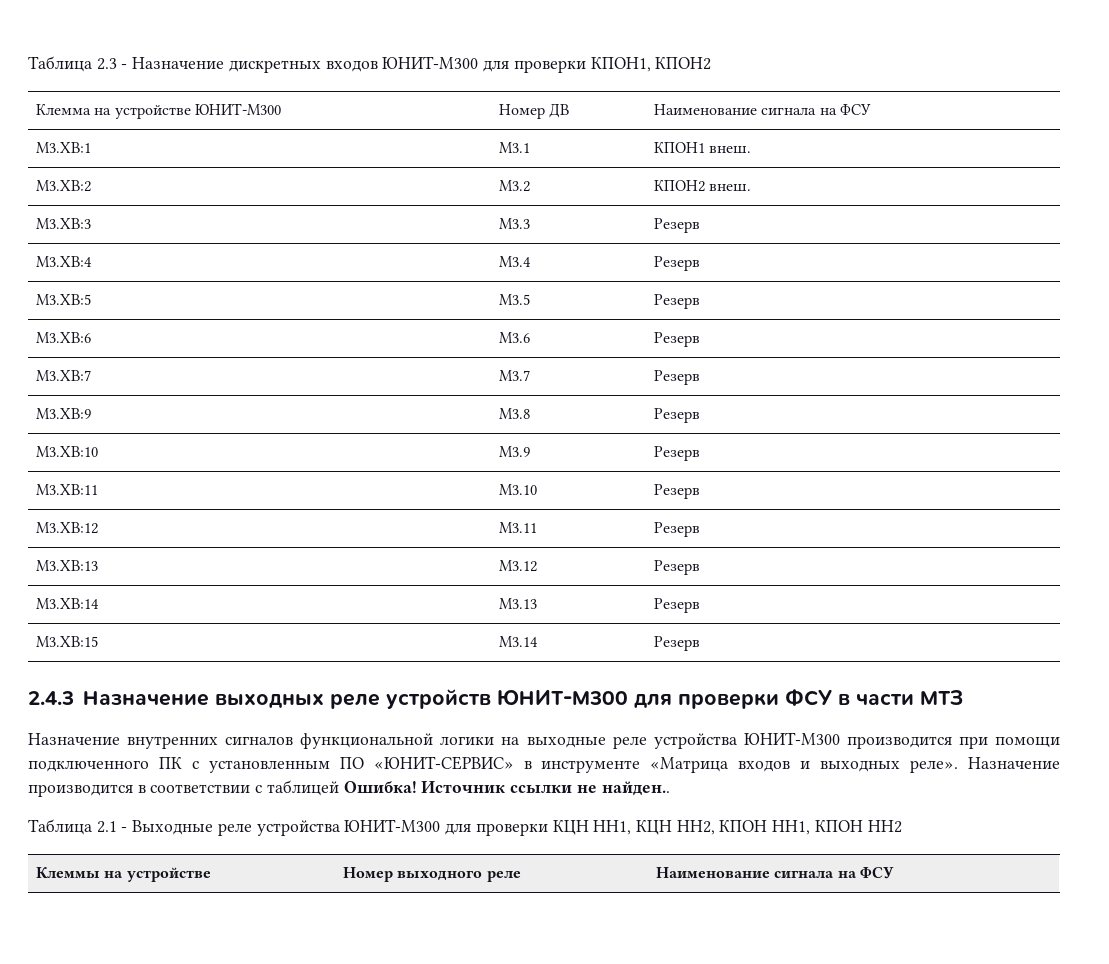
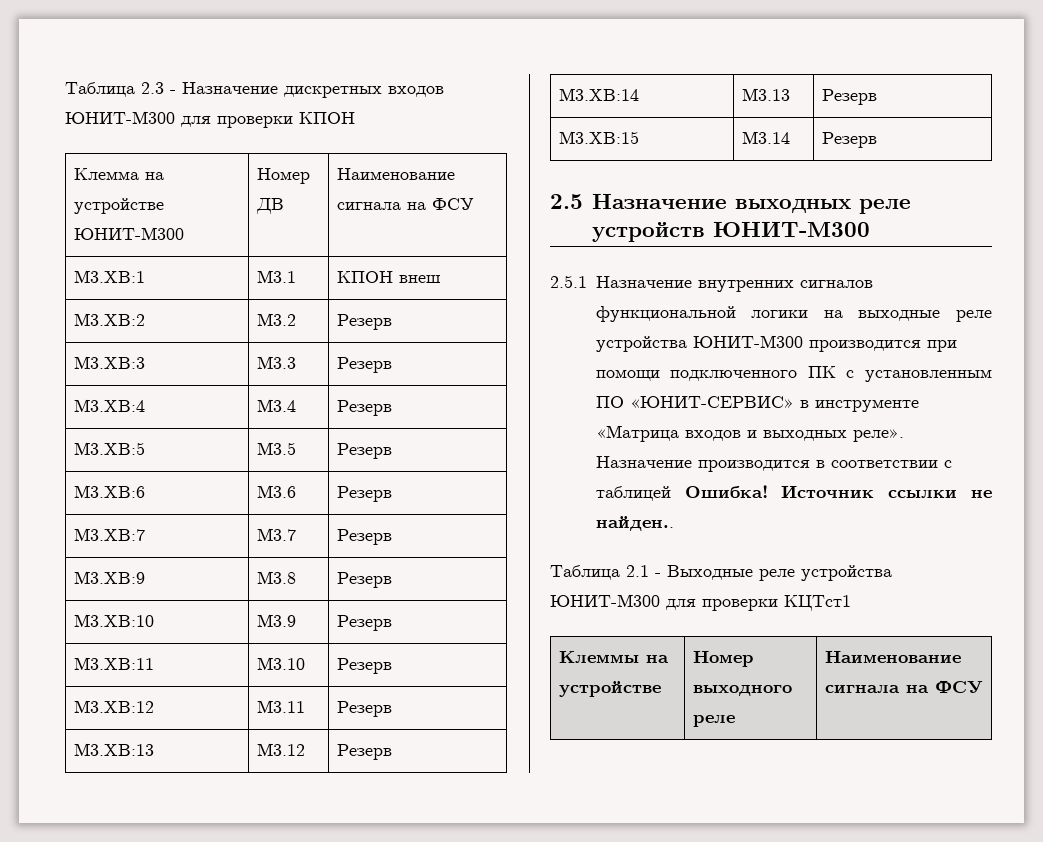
[590,57,712,72] КПОН1, КПОН2 -> [299,112,355,124] КПОН
[653,142,752,154] КПОН1 внеш. -> [336,271,440,283] КПОН внеш
[653,180,752,192] КПОН2 внеш. -> [336,314,392,330] Резерв
[28,691,74,705] 2.4.3 -> [550,194,583,209] 2.5
[633,689,963,709] для проверки ФСУ в части МТЗ // -> [550,275,587,288] // 2.5.1
[552,820,902,835] КЦН НН1, КЦН НН2, КПОН НН1, КПОН НН2 -> [784,595,851,611] КЦТст1

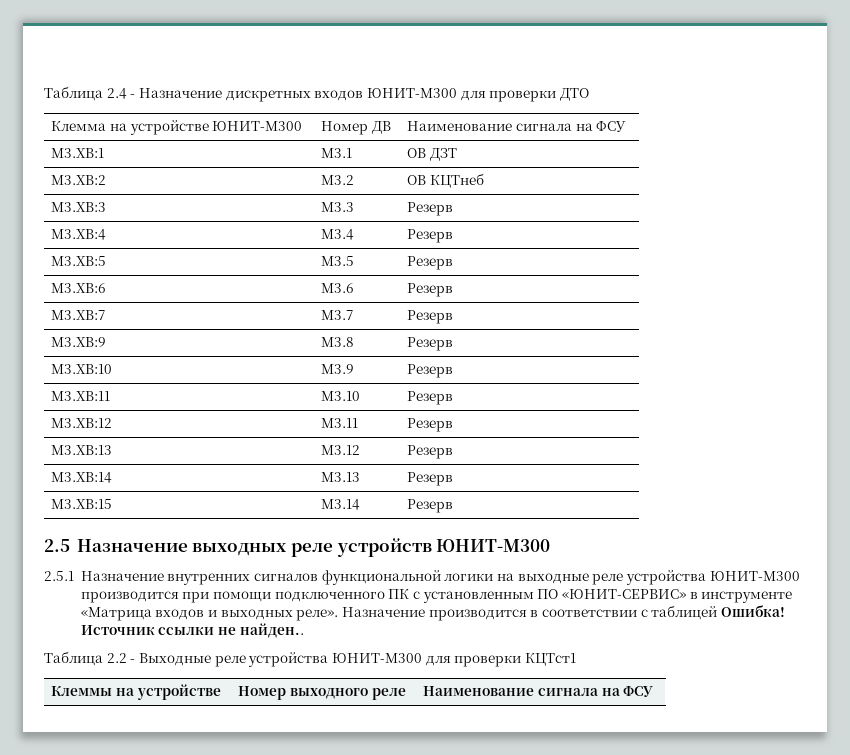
[65,82,164,97] Таблица 2.3 -> [44,86,127,101] Таблица 2.4
[299,112,355,124] КПОН -> [559,88,589,101] ДТО
[336,271,440,283] КПОН внеш -> [407,148,458,161] ОВ ДЗТ
[336,314,392,330] Резерв -> [407,173,485,188] ОВ КЦТнеб
[626,565,649,577] 2.1 -> [106,653,127,663] 2.2

